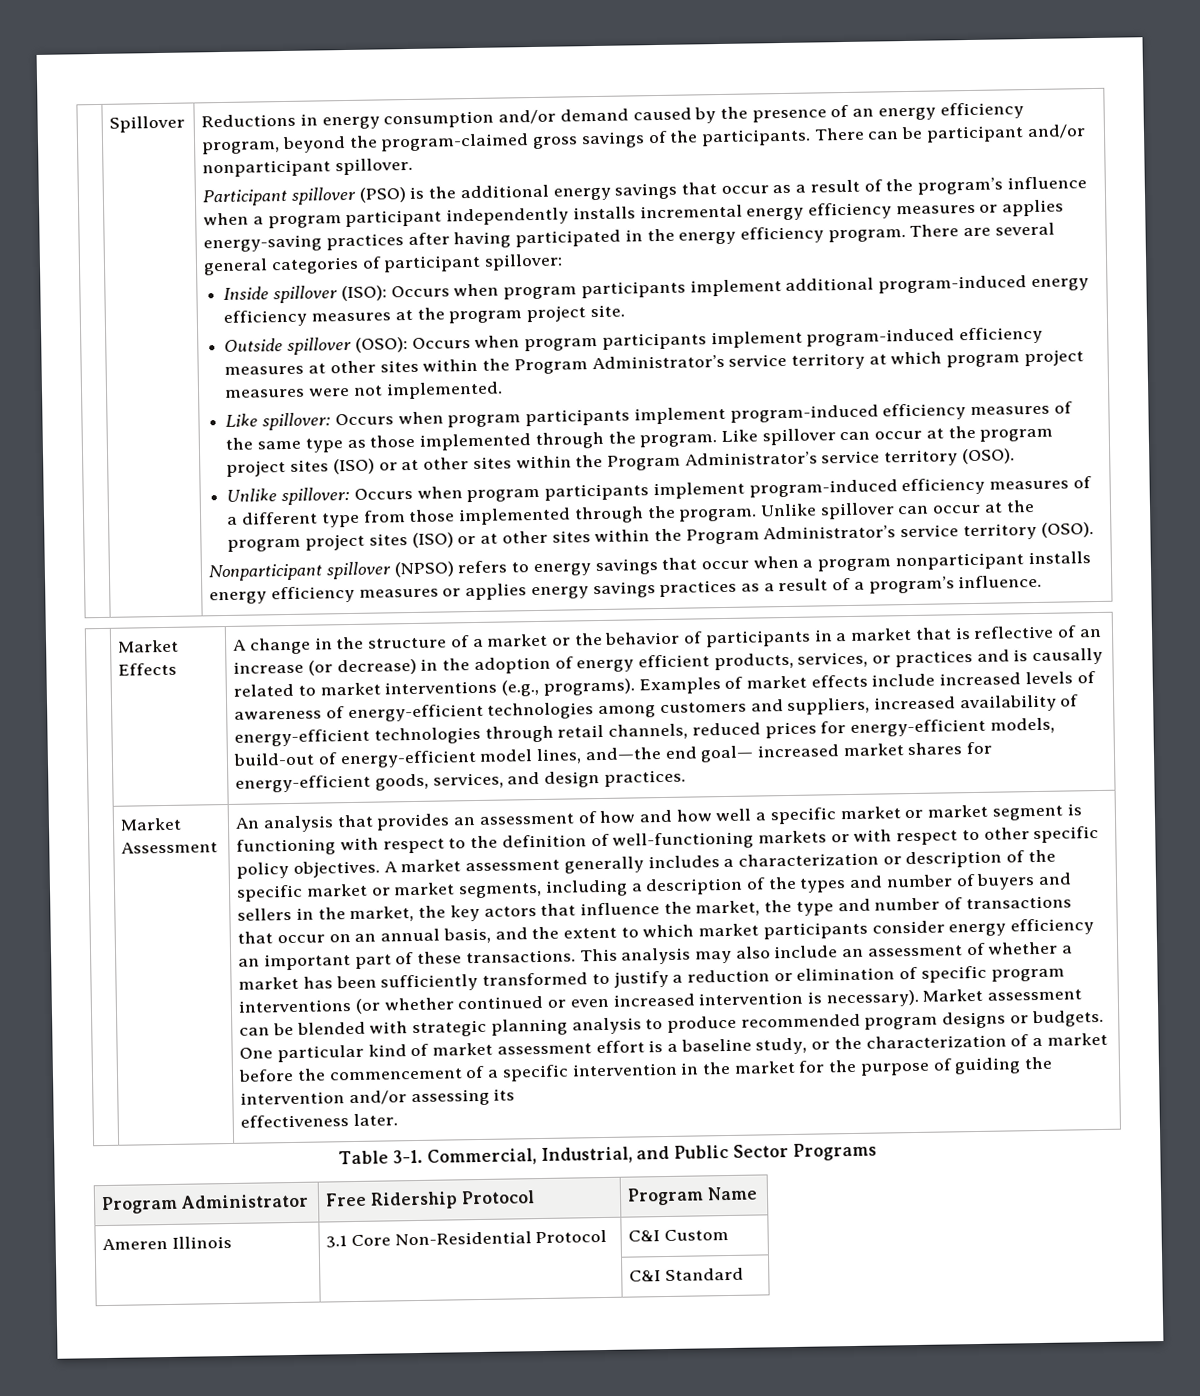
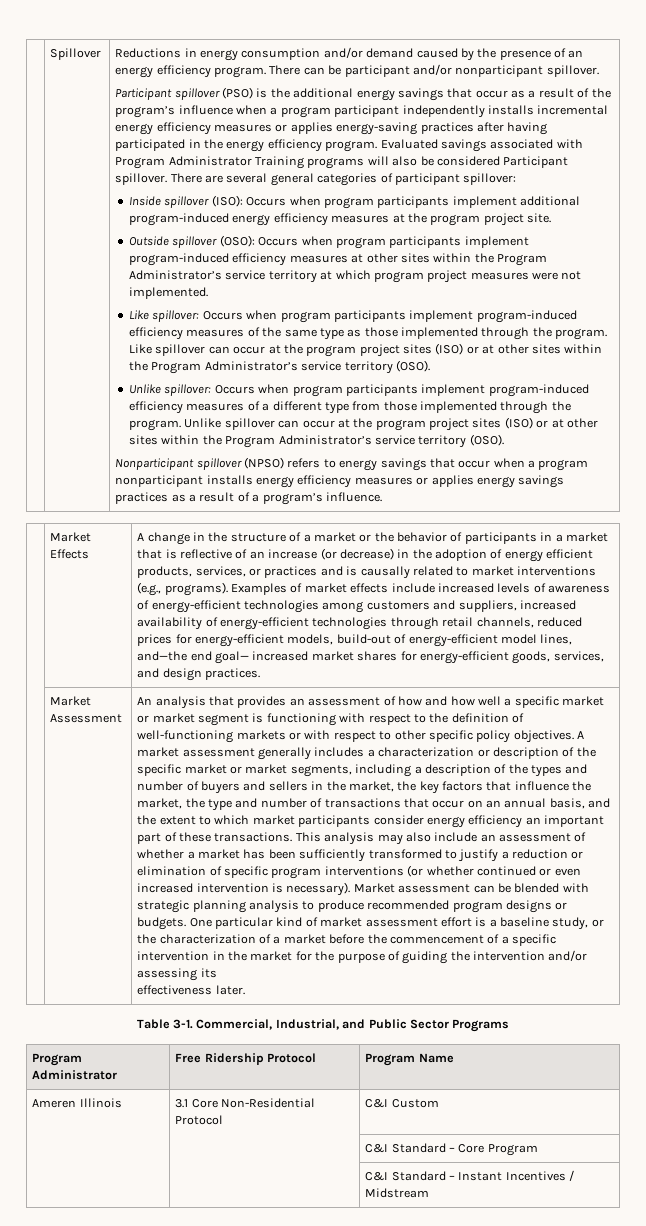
[202,128,811,155] program, beyond the program-claimed gross savings of the participants. -> [214,66,267,78] program.
(906, 236) none -> [380,139,583,152] [115,156,569,169] [115,173,168,185] Evaluated savings associated with Program Administrator Training programs will also be considered Participant spillover.
[483,906,537,917] actors -> [442,781,484,791] factors
(744, 1274) none -> [449,1144,538,1156] [365,1170,575,1181] [365,1188,430,1198] – Core Program // | | C&I Standard – Instant Incentives / Midstream

